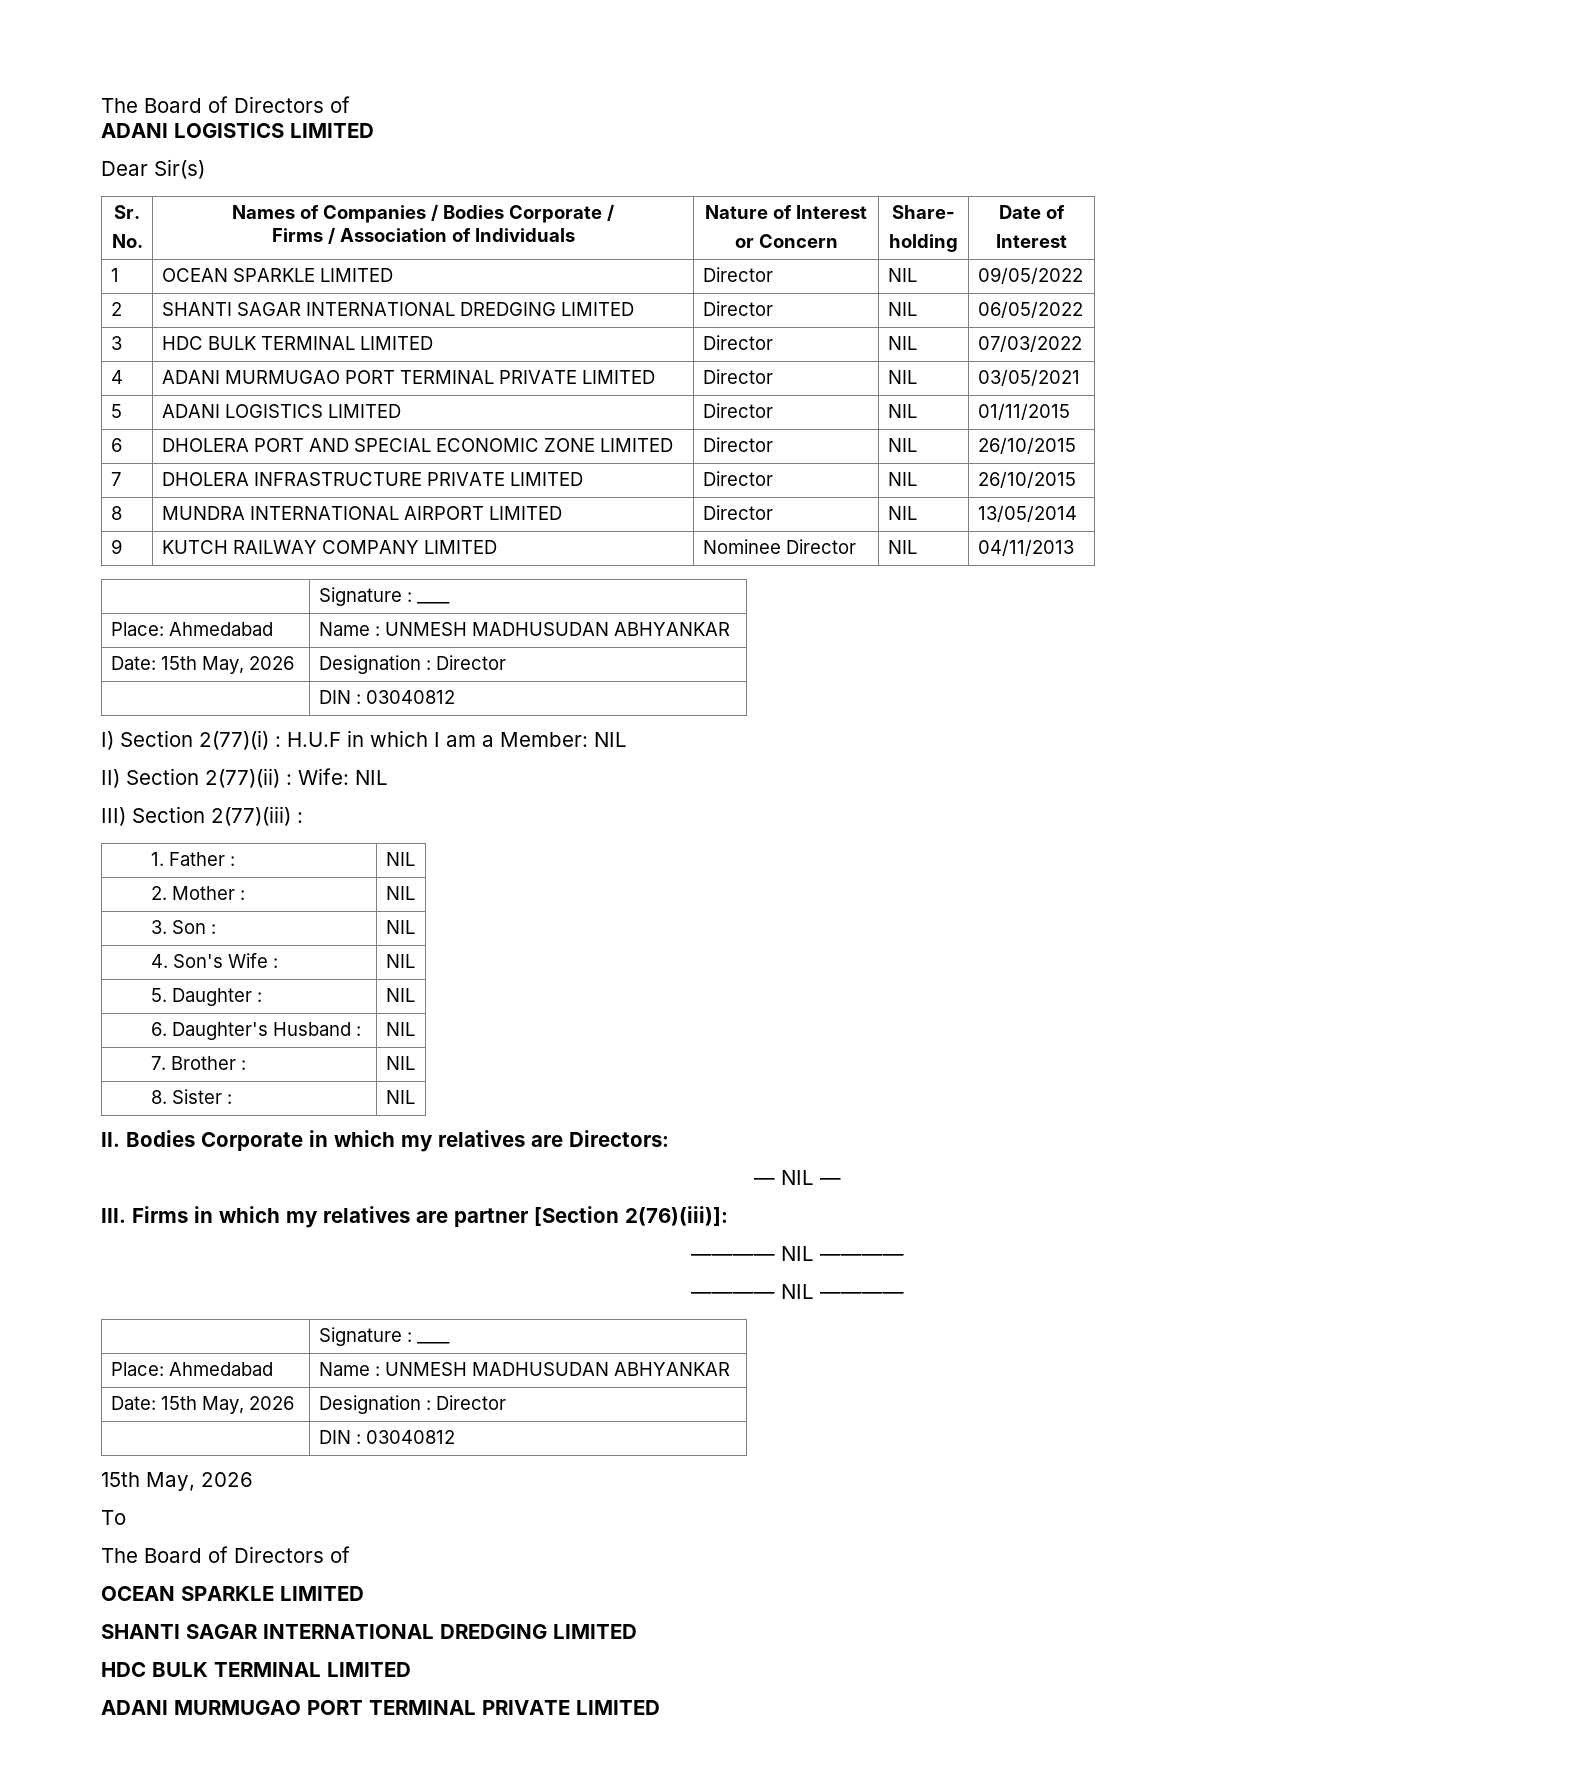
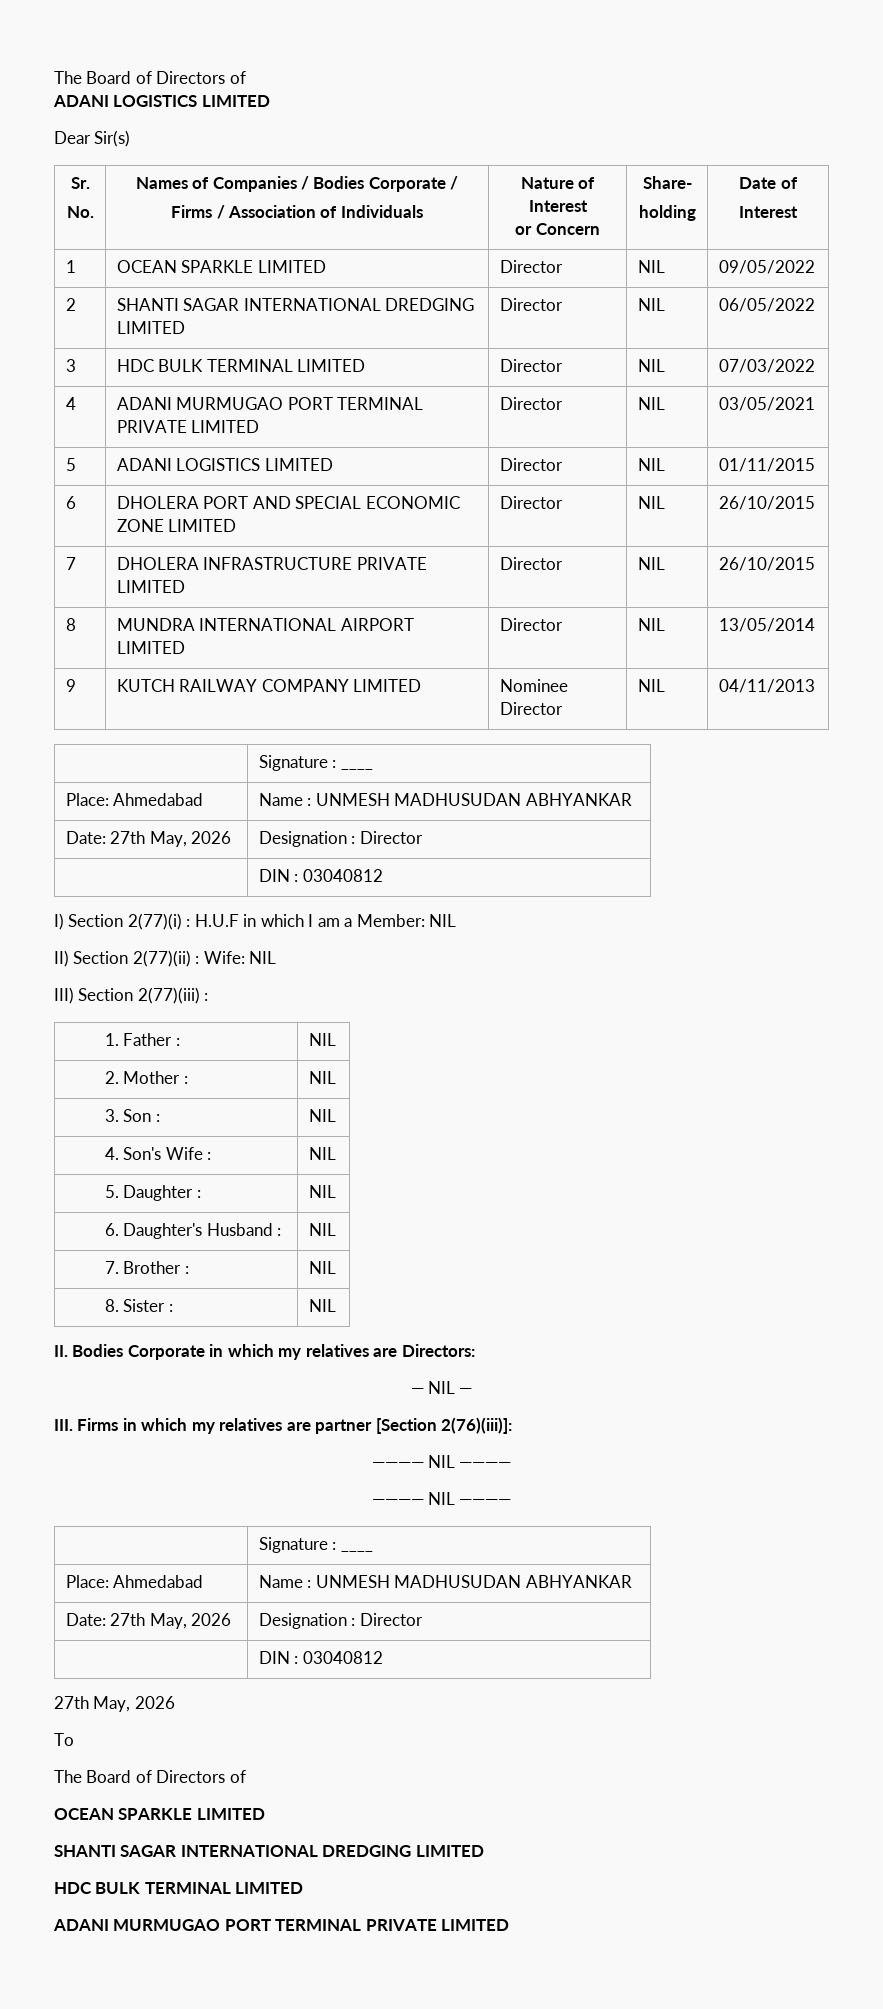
[160,656,197,670] 15th -> [110,831,146,844] 27th
[160,1396,294,1414] [318,1395,506,1414] [318,1430,455,1444] [101,1472,140,1487] 15th May, 2026 | Designation : Director // | DIN : 03040812 // 15th -> [110,1613,232,1629] [258,1613,423,1629] [258,1651,383,1664] [54,1696,89,1709] 27th May, 2026 | Designation : Director // | DIN : 03040812 // 27th

